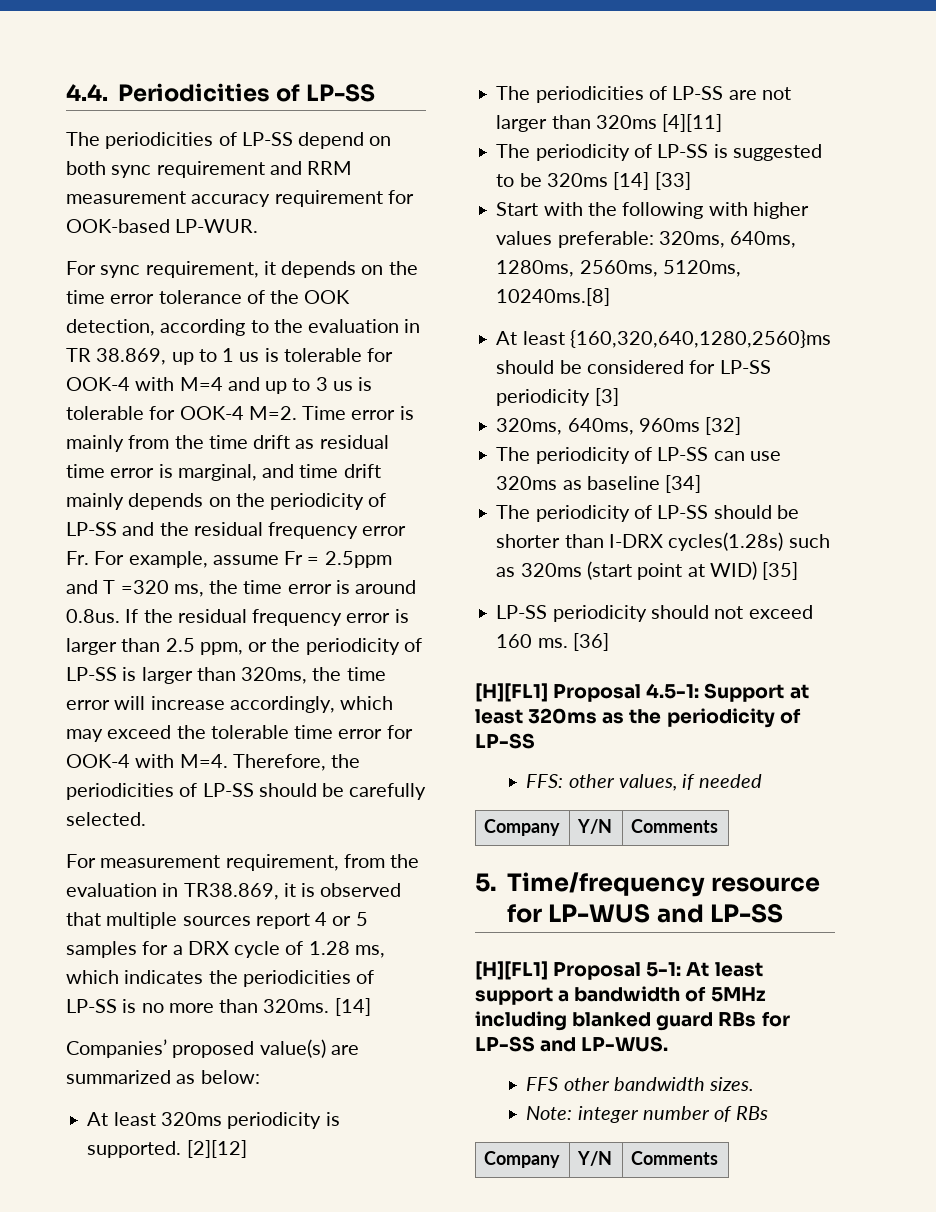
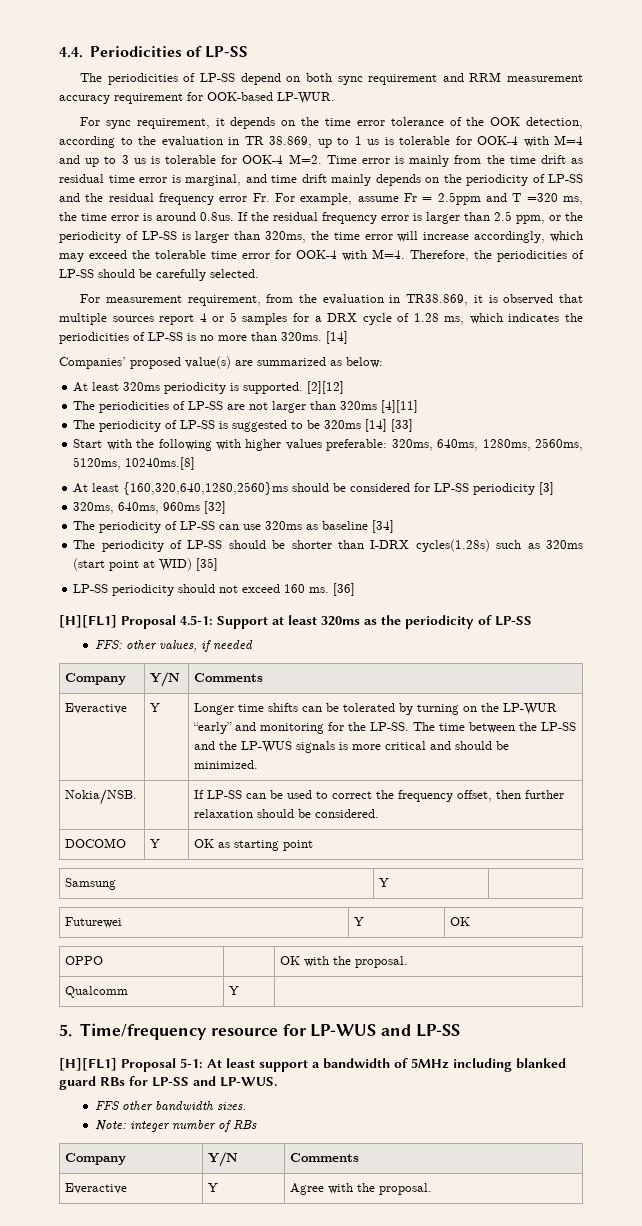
(718, 826) none -> [65,703,128,714] [150,703,161,712] [194,703,558,715] [193,722,577,734] [194,741,510,753] [194,760,259,769] [65,789,138,805] [194,790,565,802] [194,809,380,818] [65,838,127,848] [150,839,161,848] [194,839,314,851] [65,878,117,890] [379,878,390,887] [65,917,123,928] [354,917,365,926] [450,917,471,926] [65,956,104,965] [280,956,409,968] [65,986,129,998] [229,986,240,995] // Everactive | Y | Longer time shifts can be tolerated by turning on the LP-WUR “early” and monitoring for the LP-SS. The time between the LP-SS and the LP-WUS signals is more critical and should be minimized. // Nokia/NSB. | | If LP-SS can be used to correct the frequency offset, then further relaxation should be considered. // DOCOMO | Y | OK as starting point // Samsung | Y | // Futurewei | Y | OK // OPPO | | OK with the proposal. // Qualcomm | Y |
(718, 1158) none -> [65,1183,128,1194] [208,1183,219,1192] [290,1183,433,1195] // Everactive | Y | Agree with the proposal.

